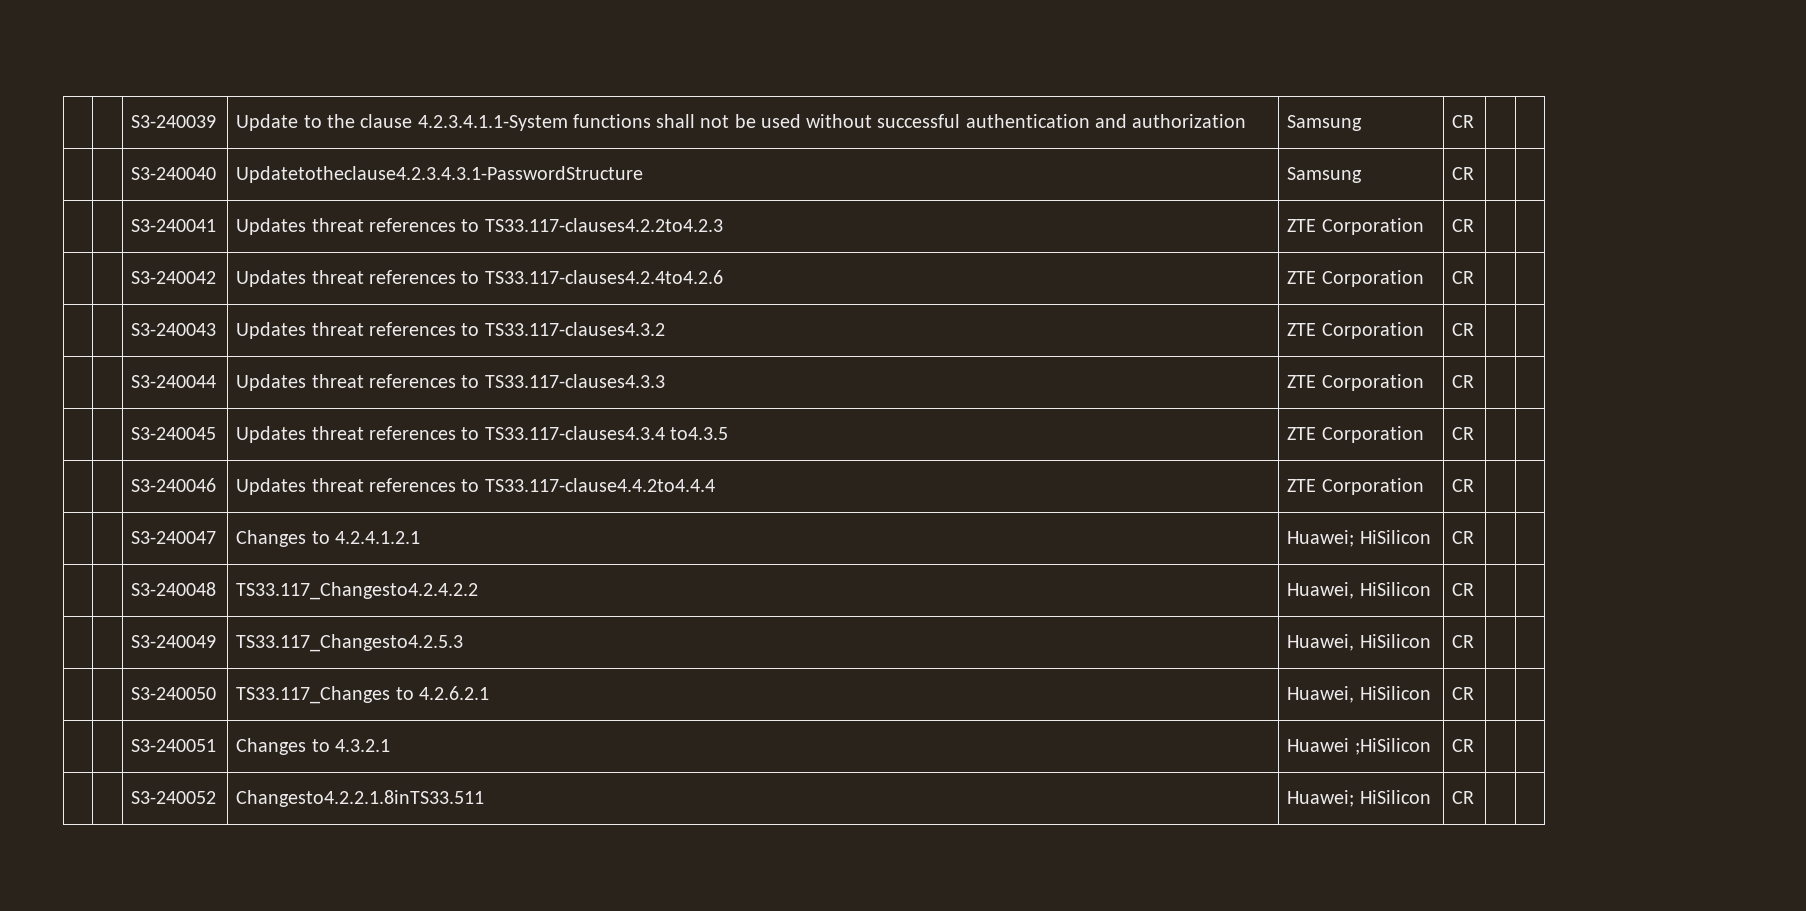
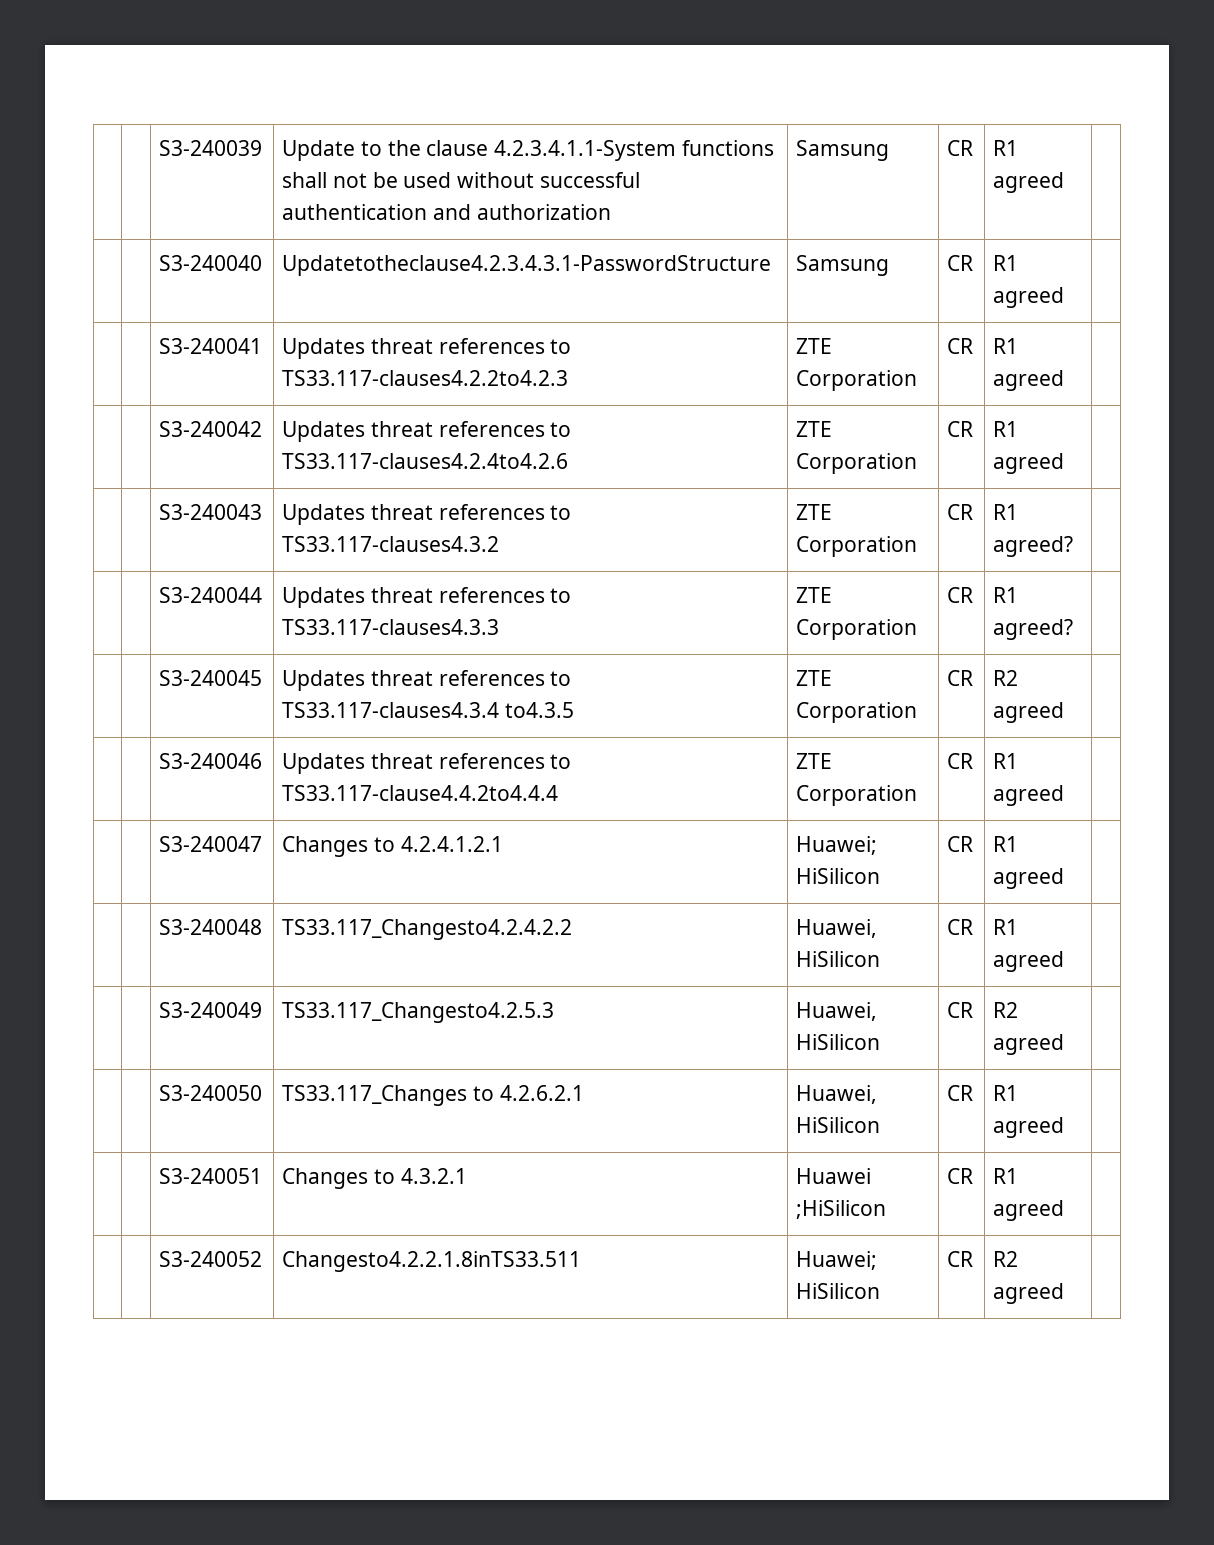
(1475, 121) none -> [993,140,1019,156] [993,172,1065,193] R1 agreed
(1475, 173) none -> [993,255,1019,271] [993,287,1065,308] R1 agreed
(1475, 225) none -> [993,338,1019,354] [993,370,1065,391] R1 agreed
(1475, 277) none -> [993,421,1019,437] [993,453,1065,474] R1 agreed
(1475, 329) none -> [993,504,1019,520] [993,536,1074,557] R1 agreed?
(1475, 381) none -> [993,587,1019,603] [993,619,1074,640] R1 agreed?
(1475, 433) none -> [993,670,1019,686] [993,702,1065,723] R2 agreed
(1475, 485) none -> [993,753,1019,769] [993,785,1065,806] R1 agreed
(1475, 537) none -> [993,836,1019,852] [993,868,1065,889] R1 agreed
(1475, 589) none -> [993,919,1019,935] [993,951,1065,972] R1 agreed
(1475, 641) none -> [993,1002,1019,1018] [993,1034,1065,1055] R2 agreed
(1475, 693) none -> [993,1085,1019,1101] [993,1117,1065,1138] R1 agreed
(1475, 745) none -> [993,1168,1019,1184] [993,1200,1065,1221] R1 agreed
(1475, 797) none -> [993,1251,1019,1267] [993,1283,1065,1304] R2 agreed

